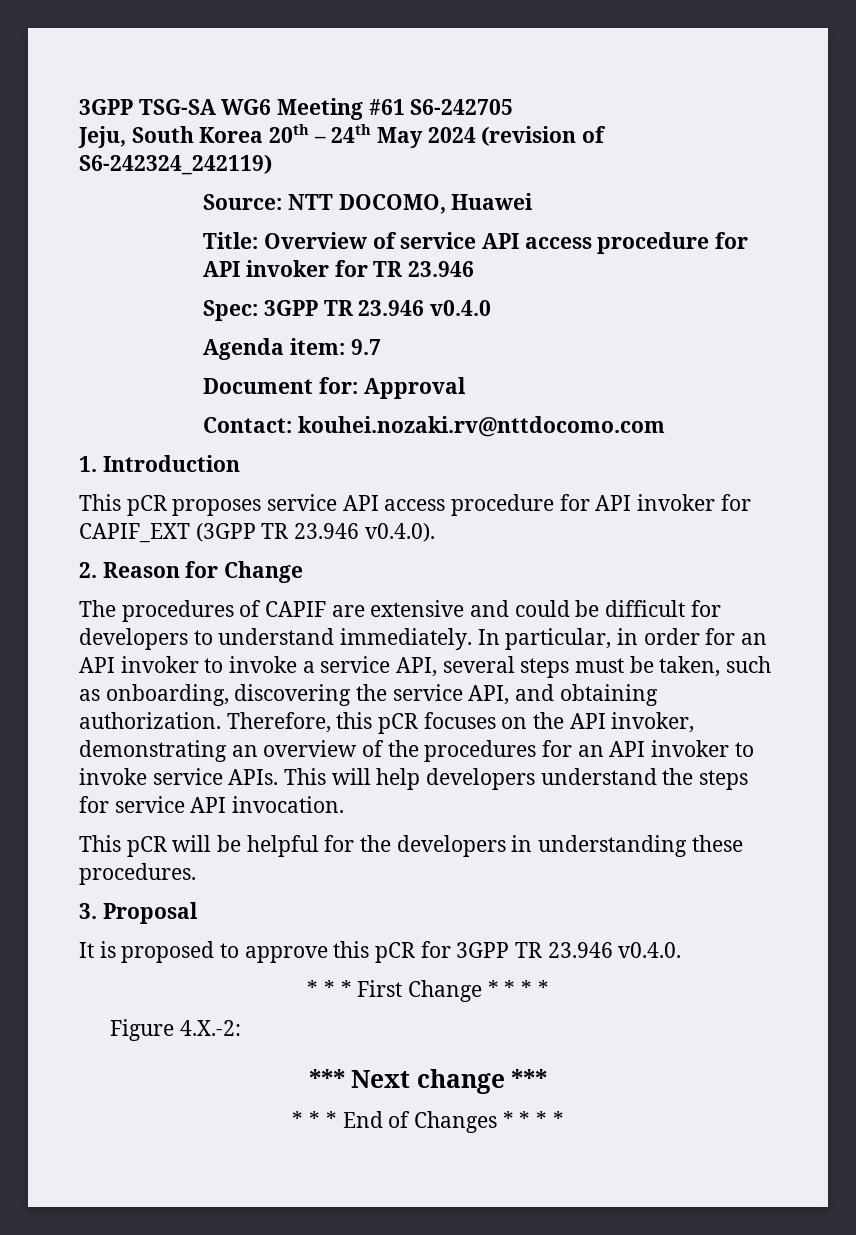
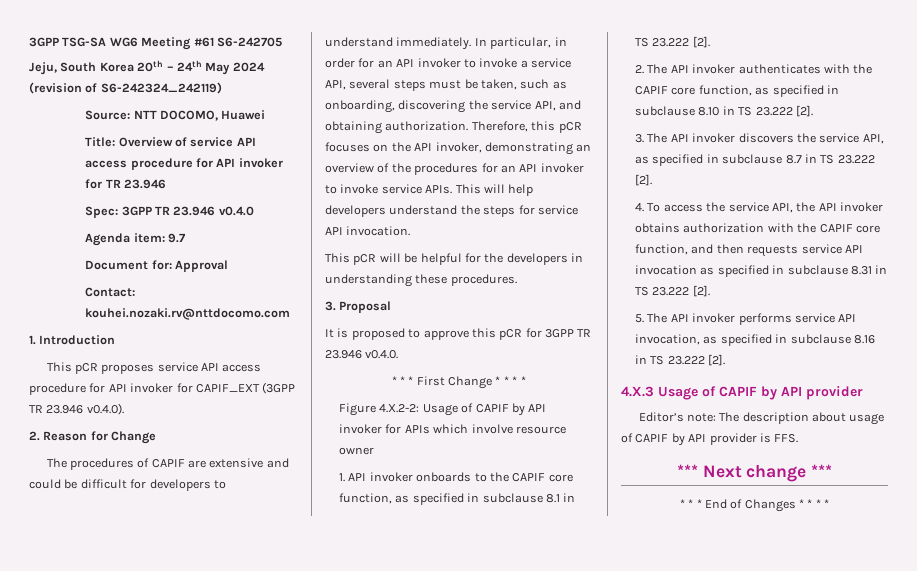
[179,1020,241,1036] 4.X.-2: -> [379,403,547,416] [339,424,566,434] [339,447,375,455] [339,472,573,482] [339,493,576,505] [635,36,710,48] [635,64,873,74] [635,85,839,97] [635,105,813,117] [635,133,884,144] [635,154,875,166] [635,174,653,186] [635,202,884,213] [635,223,880,233] [635,244,863,257] [635,265,888,277] [635,285,710,297] [635,313,857,325] [635,334,875,346] [635,354,726,366] [621,386,863,400] [638,412,885,425] [621,433,799,446] 4.X.2-2: Usage of CAPIF by API invoker for APIs which involve resource owner // 1. API invoker onboards to the CAPIF core function, as specified in subclause 8.1 in TS 23.222 [2]. // 2. The API invoker authenticates with the CAPIF core function, as specified in subclause 8.10 in TS 23.222 [2]. // 3. The API invoker discovers the service API, as specified in subclause 8.7 in TS 23.222 [2]. // 4. To access the service API, the API invoker obtains authorization with the CAPIF core function, and then requests service API invocation as specified in subclause 8.31 in TS 23.222 [2]. // 5. The API invoker performs service API invocation, as specified in subclause 8.16 in TS 23.222 [2]. // 4.X.3 Usage of CAPIF by API provider // Editor’s note: The description about usage of CAPIF by API provider is FFS.

